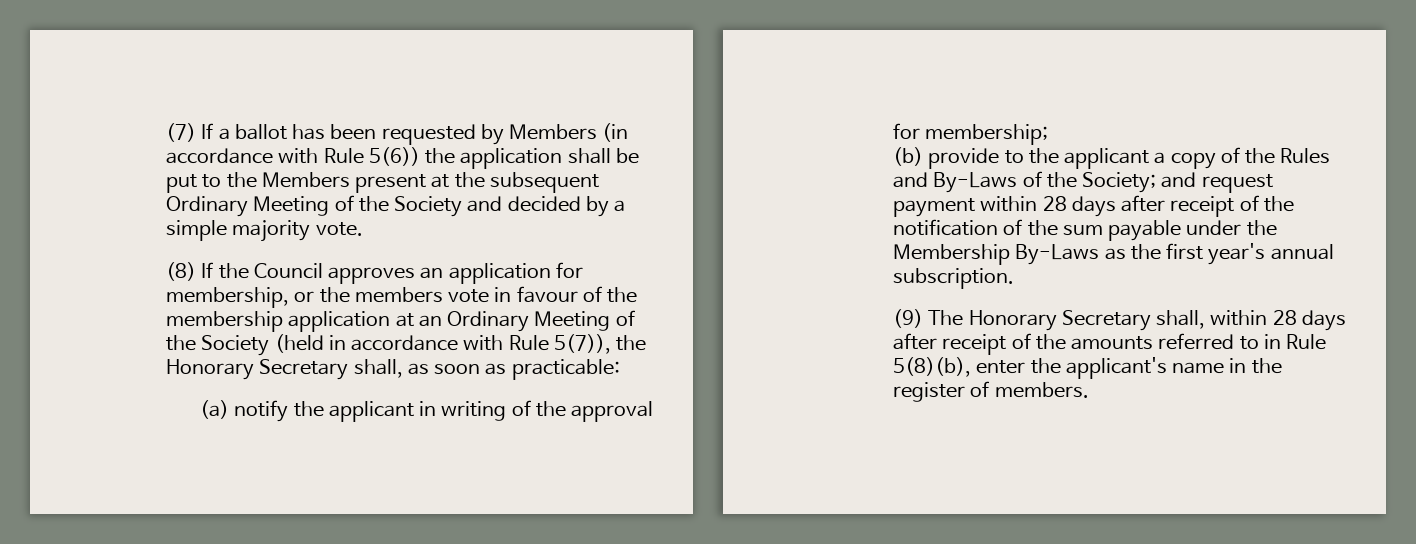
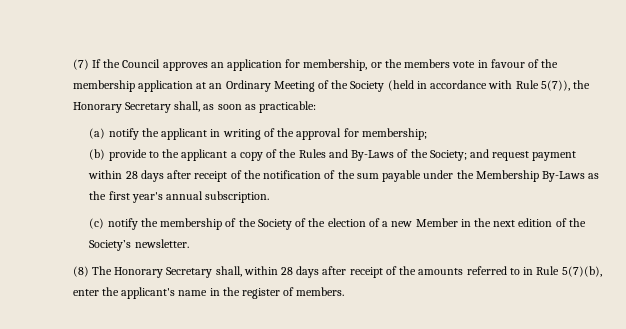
[218,123,629,145] [166,147,639,169] [166,172,599,193] [166,195,626,217] [166,220,363,242] [166,262,214,281] a ballot has been requested by Members (in accordance with Rule 5(6)) the application shall be put to the Members present at the subsequent Ordinary Meeting of the Society and decided by a simple majority vote. // (8) If -> (101, 63) none
[893,309,924,328] (9) -> [89,218,586,230] [89,239,189,251] [72,266,89,277] (c) notify the membership of the Society of the election of a new Member in the next edition of the Society’s newsletter. // (8)
[893,357,972,377] 5(8)(b), -> [561,266,602,277] 5(7)(b),

